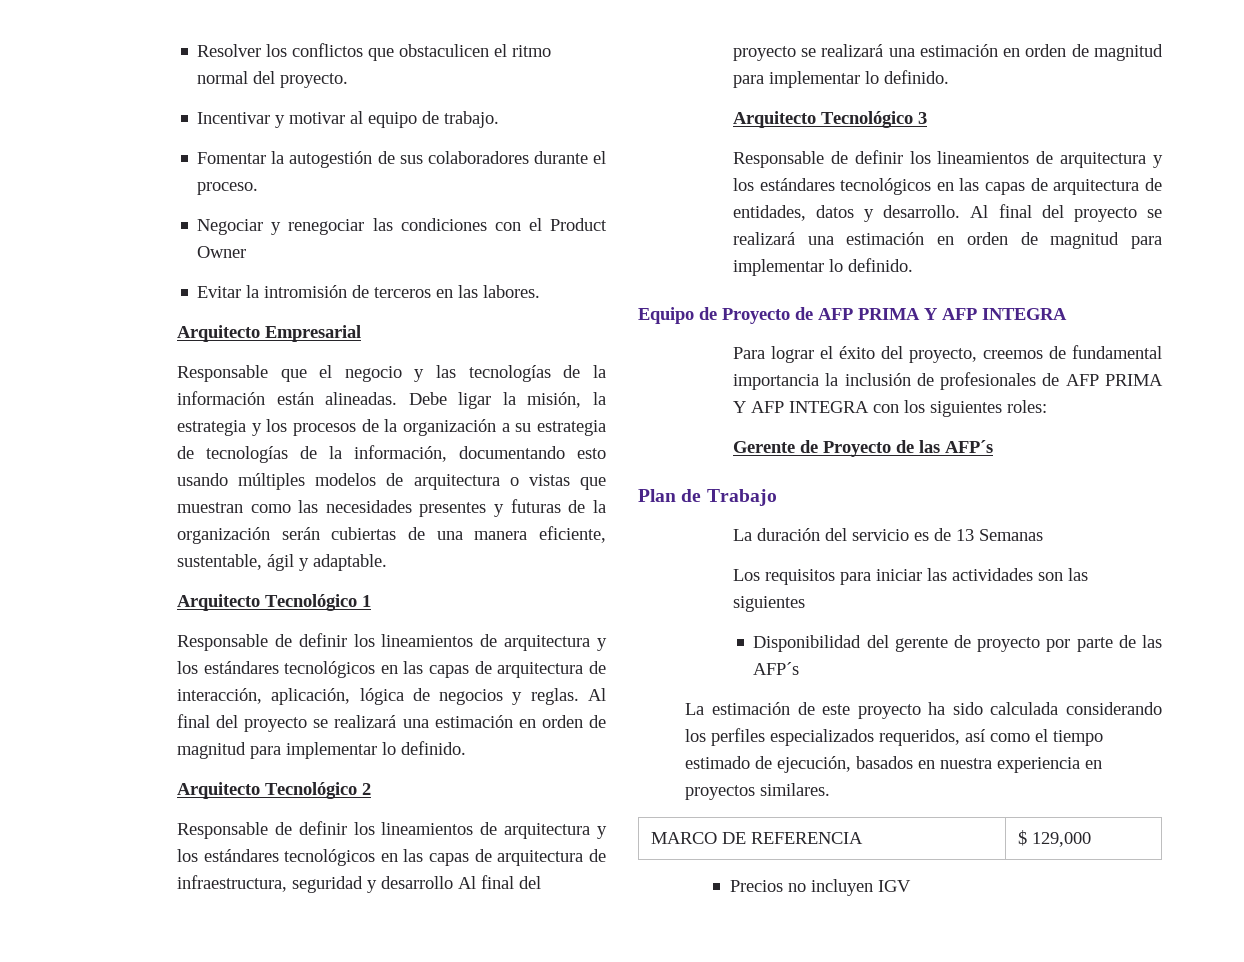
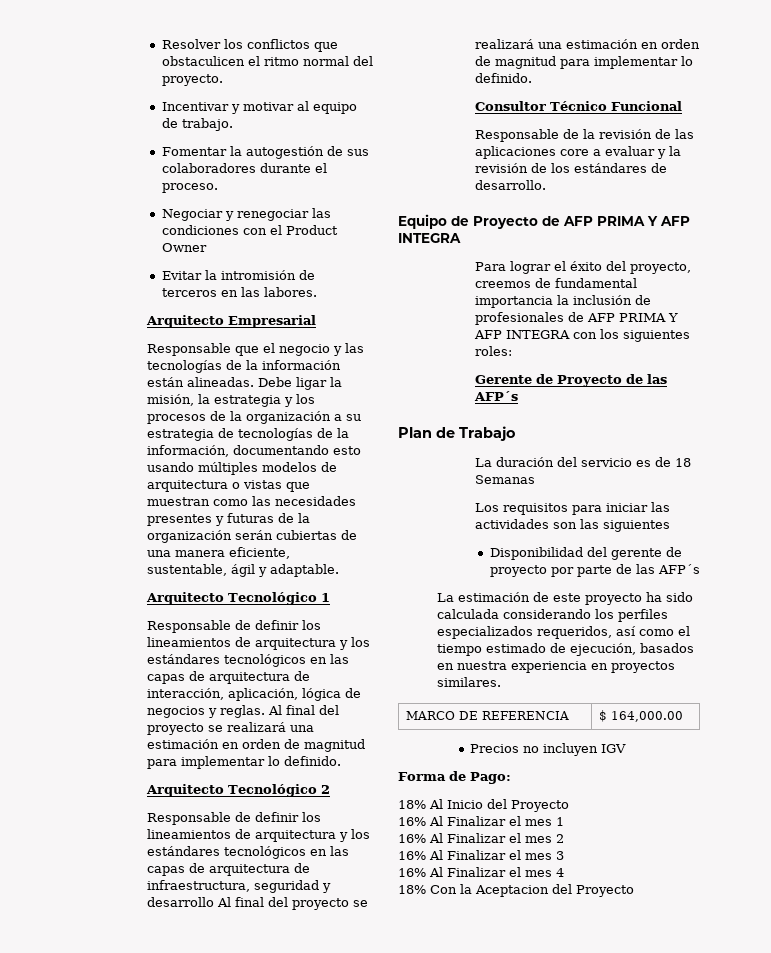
[732,111,927,128] [732,150,1163,168] [732,178,1162,195] [732,204,1162,222] [732,232,1162,249] [732,258,913,276] Arquitecto Tecnológico 3 // Responsable de definir los lineamientos de arquitectura y los estándares tecnológicos en las capas de arquitectura de entidades, datos y desarrollo. Al final del proyecto se realizará una estimación en orden de magnitud para implementar lo definido. -> [475,101,683,111] [475,129,695,142] [475,146,682,159] [475,163,668,173] [475,180,547,190] Consultor Técnico Funcional // Responsable de la revisión de las aplicaciones core a evaluar y la revisión de los estándares de desarrollo.
[955,529,974,541] 13 -> [675,458,692,467] 18
[1032,832,1092,847] 129,000 -> [610,711,683,722] 164,000.00
(911, 886) none -> [398,771,511,784] [398,799,569,812] [398,816,564,826] [398,833,564,843] [398,850,564,860] [398,867,564,877] [398,884,634,897] // Forma de Pago: // 18% Al Inicio del Proyecto // 16% Al Finalizar el mes 1 // 16% Al Finalizar el mes 2 // 16% Al Finalizar el mes 3 // 16% Al Finalizar el mes 4 // 18% Con la Aceptacion del Proyecto

